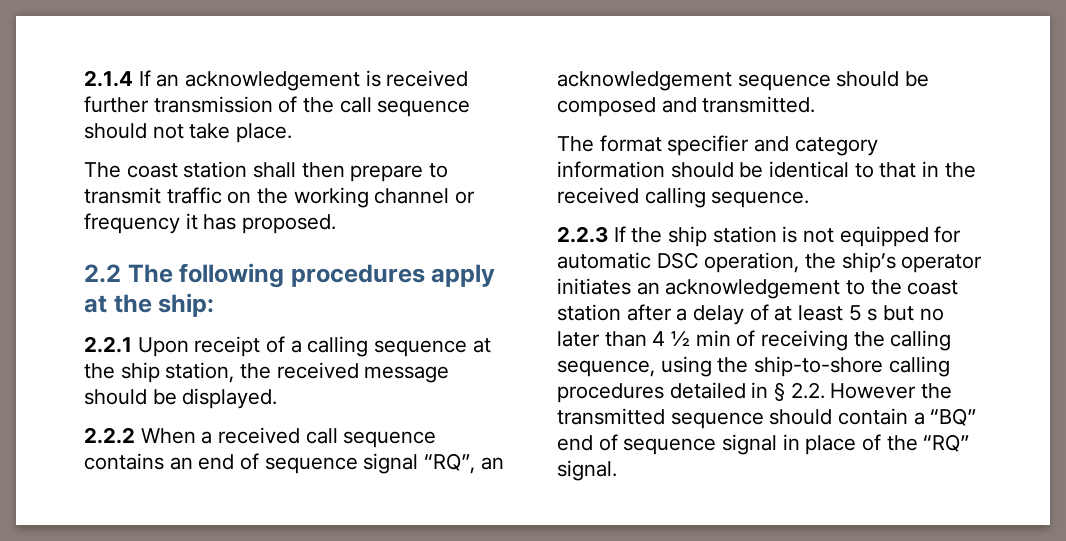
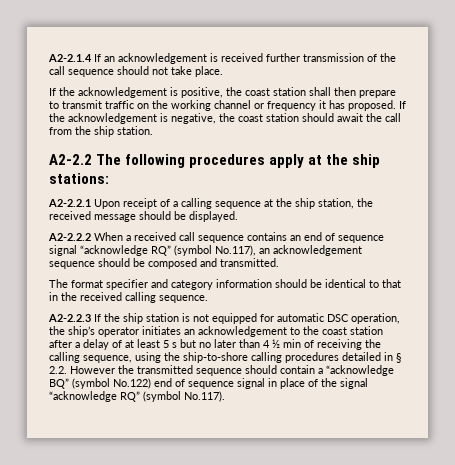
[84,70,133,87] 2.1.4 -> [48,54,92,62] A2-2.1.4
[84,162,121,178] The -> [49,87,242,98] If the acknowledgement is positive, the
[84,264,121,283] // 2.2 -> [399,101,406,109] [49,113,401,124] [49,126,153,137] [49,154,92,165] If the acknowledgement is negative, the coast station should await the call from the ship station. // A2-2.2
[158,293,215,317] [84,336,132,353] ship: // 2.2.1 -> [352,154,381,168] [49,173,109,184] [48,199,91,207] ship stations: // A2-2.2.1
[84,427,135,444] 2.2.2 -> [48,233,91,241] A2-2.2.2
[424,453,476,474] “RQ”, -> [80,245,256,256] “acknowledge RQ” (symbol No.117),
[557,226,608,243] 2.2.3 -> [48,314,91,322] A2-2.2.3
[930,408,977,426] “BQ” -> [326,365,394,376] [49,378,151,389] “acknowledge BQ” (symbol No.122)
[923,434,970,452] [557,460,617,481] “RQ” signal. -> [340,378,368,389] [49,391,225,402] signal “acknowledge RQ” (symbol No.117).

